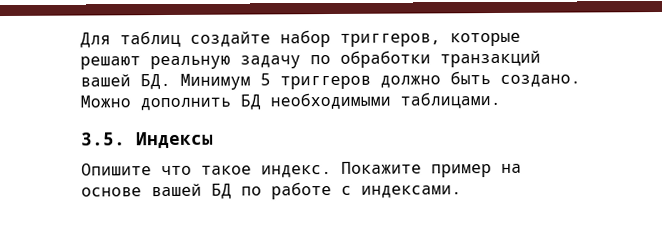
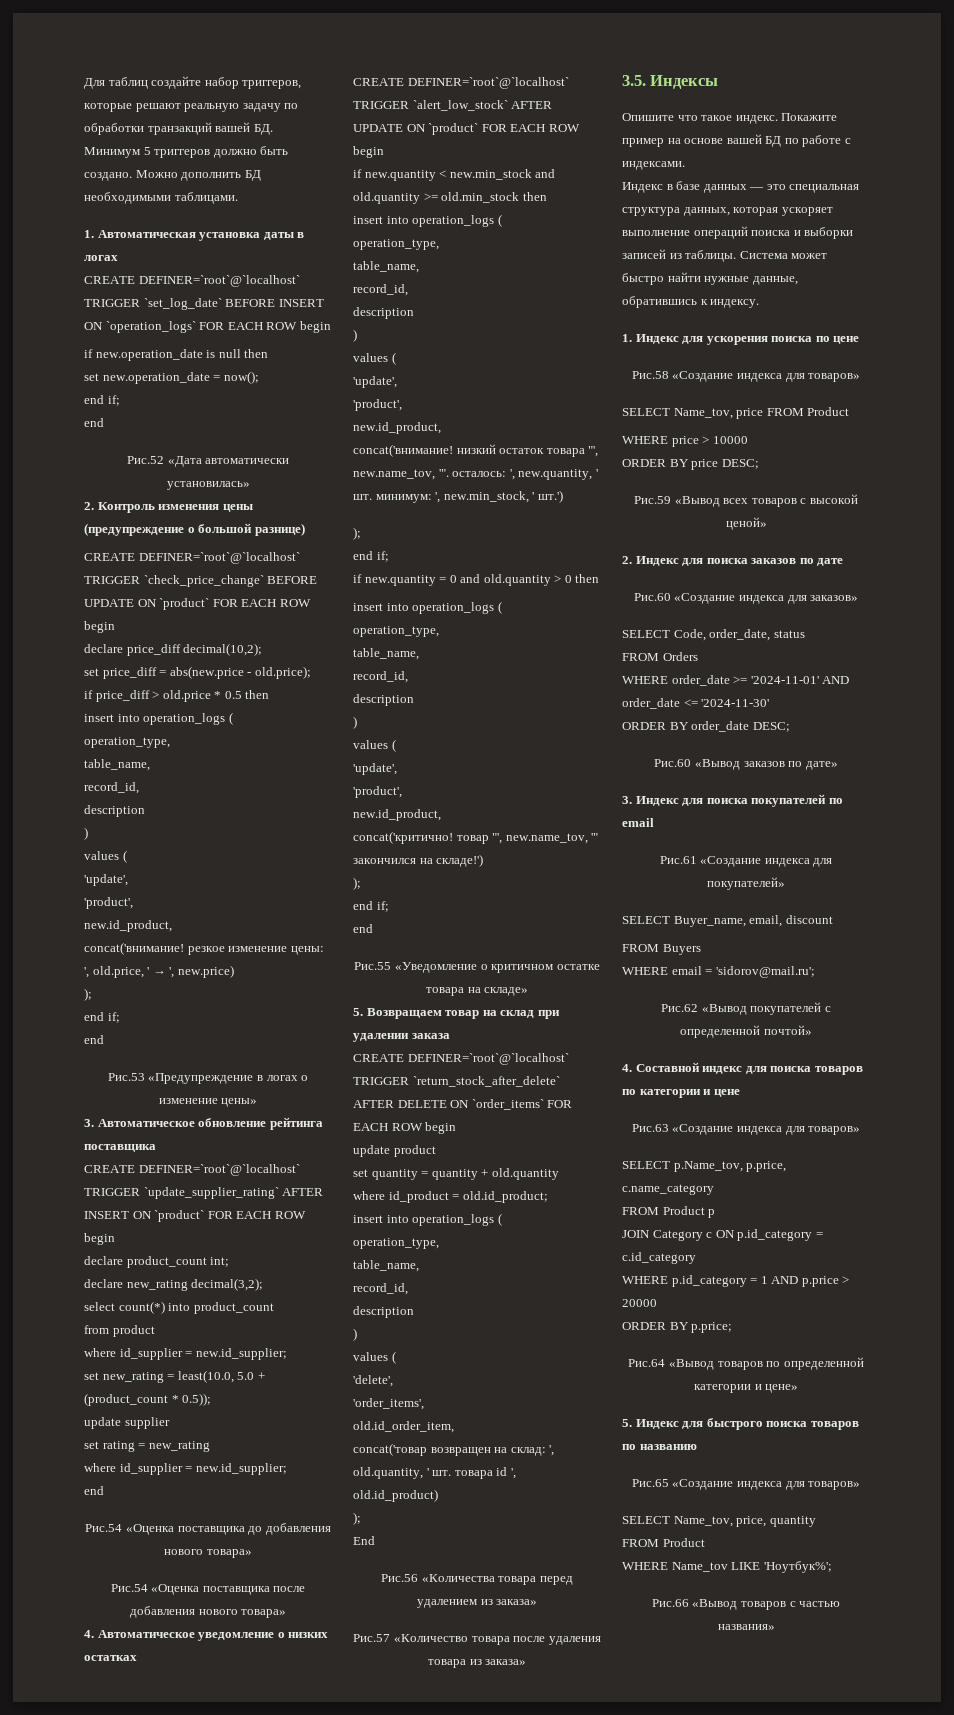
(501, 100) none -> [84,230,305,241] [84,255,118,261] [84,275,300,287] [84,298,324,310] [84,321,331,333] [84,349,269,361] [84,371,259,384] [84,395,120,406] [84,418,104,427] [126,456,290,467] [166,481,250,490] [84,502,253,513] [84,523,305,536] [84,552,300,564] [84,575,318,587] [84,598,311,610] [84,621,115,633] [84,643,263,656] [84,666,311,679] [84,690,270,702] [84,712,233,725] [84,737,170,748] [84,759,150,771] [84,782,139,794] [84,805,145,817] [84,827,88,840] [84,850,127,863] [84,874,128,886] [84,897,133,909] [84,920,172,932] [84,942,324,955] [84,965,234,978] [84,988,92,1001] [84,1012,120,1023] [84,1035,104,1044] [107,1073,309,1084] [158,1098,258,1107] [84,1117,323,1130] [84,1144,156,1152] [84,1164,300,1176] [84,1187,324,1199] [84,1210,306,1222] [84,1233,115,1245] [84,1256,230,1268] [84,1278,264,1291] [84,1301,274,1314] [84,1325,155,1337] [84,1348,287,1360] [84,1370,265,1383] [84,1393,212,1406] [84,1417,170,1429] [84,1441,210,1452] [84,1463,287,1475] [84,1486,104,1495] [85,1523,331,1535] [164,1549,252,1558] [110,1584,306,1595] [129,1606,287,1618] [84,1630,329,1641] [84,1655,137,1661] [353,77,569,89] [353,100,553,111] [353,123,580,135] [353,146,384,158] [353,169,556,181] [353,192,547,204] [353,214,502,227] [353,239,439,250] [353,261,419,273] [353,284,408,296] [353,307,414,319] [353,329,357,342] [353,352,396,365] [353,376,397,388] [353,399,402,411] [353,422,441,434] [353,444,599,457] [353,469,598,480] [353,490,563,503] [353,527,361,540] [353,551,389,562] [353,574,600,586] [353,601,502,614] [353,626,439,637] [353,648,419,660] [353,671,408,683] [353,694,414,706] [353,716,357,729] [353,739,396,752] [353,763,397,775] [353,786,402,798] [353,809,441,821] [353,831,599,844] [353,854,484,867] [353,877,361,890] [353,901,389,912] [353,924,373,933] [354,962,600,973] [425,987,529,996] [353,1008,560,1019] [353,1033,450,1042] [353,1053,569,1065] [353,1076,560,1087] [353,1099,573,1110] [353,1122,457,1134] [353,1145,436,1157] [353,1168,559,1180] [353,1191,548,1203] [353,1213,502,1226] [353,1238,439,1249] [353,1260,419,1272] [353,1283,408,1295] [353,1306,414,1318] [353,1328,357,1341] [353,1351,396,1364] [353,1375,393,1387] [353,1398,424,1410] [353,1421,454,1433] [353,1443,555,1456] [353,1467,516,1479] [353,1489,438,1502] [353,1512,361,1525] [353,1536,375,1545] [381,1574,573,1585] [416,1599,538,1608] [353,1634,601,1645] [427,1659,527,1668] // 1. Автоматическая установка даты в логах // CREATE DEFINER=`root`@`localhost` TRIGGER `set_log_date` BEFORE INSERT ON `operation_logs` FOR EACH ROW begin // if new.operation_date is null then // set new.operation_date = now(); // end if; // end // Рис.52 «Дата автоматически установилась» // 2. Контроль изменения цены (предупреждение о большой разнице) // CREATE DEFINER=`root`@`localhost` TRIGGER `check_price_change` BEFORE UPDATE ON `product` FOR EACH ROW begin // declare price_diff decimal(10,2); // set price_diff = abs(new.price - old.price); // if price_diff > old.price * 0.5 then // insert into operation_logs ( // operation_type, // table_name, // record_id, // description // ) // values ( // 'update', // 'product', // new.id_product, // concat('внимание! резкое изменение цены: ', old.price, ' → ', new.price) // ); // end if; // end // Рис.53 «Предупреждение в логах о изменение цены» // 3. Автоматическое обновление рейтинга поставщика // CREATE DEFINER=`root`@`localhost` TRIGGER `update_supplier_rating` AFTER INSERT ON `product` FOR EACH ROW begin // declare product_count int; // declare new_rating decimal(3,2); // select count(*) into product_count // from product // where id_supplier = new.id_supplier; // set new_rating = least(10.0, 5.0 + (product_count * 0.5)); // update supplier // set rating = new_rating // where id_supplier = new.id_supplier; // end // Рис.54 «Оценка поставщика до добавления нового товара» // Рис.54 «Оценка поставщика после добавления нового товара» // 4. Автоматическое уведомление о низких остатках // CREATE DEFINER=`root`@`localhost` TRIGGER `alert_low_stock` AFTER UPDATE ON `product` FOR EACH ROW begin // if new.quantity < new.min_stock and old.quantity >= old.min_stock then // insert into operation_logs ( // operation_type, // table_name, // record_id, // description // ) // values ( // 'update', // 'product', // new.id_product, // concat('внимание! низкий остаток товара "', new.name_tov, '". осталось: ', new.quantity, ' шт. минимум: ', new.min_stock, ' шт.') // ); // end if; // if new.quantity = 0 and old.quantity > 0 then // insert into operation_logs ( // operation_type, // table_name, // record_id, // description // ) // values ( // 'update', // 'product', // new.id_product, // concat('критично! товар "', new.name_tov, '" закончился на складе!') // ); // end if; // end // Рис.55 «Уведомление о критичном остатке товара на складе» // 5. Возвращаем товар на склад при удалении заказа // CREATE DEFINER=`root`@`localhost` TRIGGER `return_stock_after_delete` AFTER DELETE ON `order_items` FOR EACH ROW begin // update product // set quantity = quantity + old.quantity // where id_product = old.id_product; // insert into operation_logs ( // operation_type, // table_name, // record_id, // description // ) // values ( // 'delete', // 'order_items', // old.id_order_item, // concat('товар возвращен на склад: ', old.quantity, ' шт. товара id ', old.id_product) // ); // End // Рис.56 «Количества товара перед удалением из заказа» // Рис.57 «Количество товара после удаления товара из заказа»
(462, 191) none -> [622,181,860,193] [622,207,833,216] [622,226,854,239] [622,249,828,262] [622,272,798,285] [622,296,760,308] [622,334,860,345] [631,371,861,382] [622,407,850,419] [622,436,748,447] [622,459,759,470] [634,494,858,507] [725,517,767,530] [622,556,844,566] [633,593,859,604] [622,629,805,641] [622,652,698,661] [622,675,850,686] [622,698,770,709] [622,721,790,732] [654,759,838,770] [622,794,843,807] [622,818,654,827] [659,856,833,867] [707,877,785,890] [622,915,833,927] [622,944,701,955] [622,966,815,978] [661,1002,831,1015] [680,1025,812,1038] [622,1062,863,1075] [622,1089,740,1098] [631,1124,861,1135] [622,1161,787,1172] [622,1184,714,1195] [622,1206,716,1218] [622,1229,823,1241] [622,1252,696,1264] [622,1275,850,1287] [622,1299,657,1307] [622,1322,733,1333] [628,1357,864,1370] [693,1384,799,1393] [622,1418,859,1430] [622,1444,697,1450] [631,1479,861,1490] [622,1516,816,1527] [622,1538,705,1547] [622,1561,832,1573] [651,1599,841,1610] [717,1624,775,1630] // Индекс в базе данных — это специальная структура данных, которая ускоряет выполнение операций поиска и выборки записей из таблицы. Система может быстро найти нужные данные, обратившись к индексу. // 1. Индекс для ускорения поиска по цене // Рис.58 «Создание индекса для товаров» // SELECT Name_tov, price FROM Product // WHERE price > 10000 // ORDER BY price DESC; // Рис.59 «Вывод всех товаров с высокой ценой» // 2. Индекс для поиска заказов по дате // Рис.60 «Создание индекса для заказов» // SELECT Code, order_date, status // FROM Orders // WHERE order_date >= '2024-11-01' AND order_date <= '2024-11-30' // ORDER BY order_date DESC; // Рис.60 «Вывод заказов по дате» // 3. Индекс для поиска покупателей по email // Рис.61 «Создание индекса для покупателей» // SELECT Buyer_name, email, discount // FROM Buyers // WHERE email = 'sidorov@mail.ru'; // Рис.62 «Вывод покупателей с определенной почтой» // 4. Составной индекс для поиска товаров по категории и цене // Рис.63 «Создание индекса для товаров» // SELECT p.Name_tov, p.price, c.name_category // FROM Product p // JOIN Category c ON p.id_category = c.id_category // WHERE p.id_category = 1 AND p.price > 20000 // ORDER BY p.price; // Рис.64 «Вывод товаров по определенной категории и цене» // 5. Индекс для быстрого поиска товаров по названию // Рис.65 «Создание индекса для товаров» // SELECT Name_tov, price, quantity // FROM Product // WHERE Name_tov LIKE 'Ноутбук%'; // Рис.66 «Вывод товаров с частью названия»

